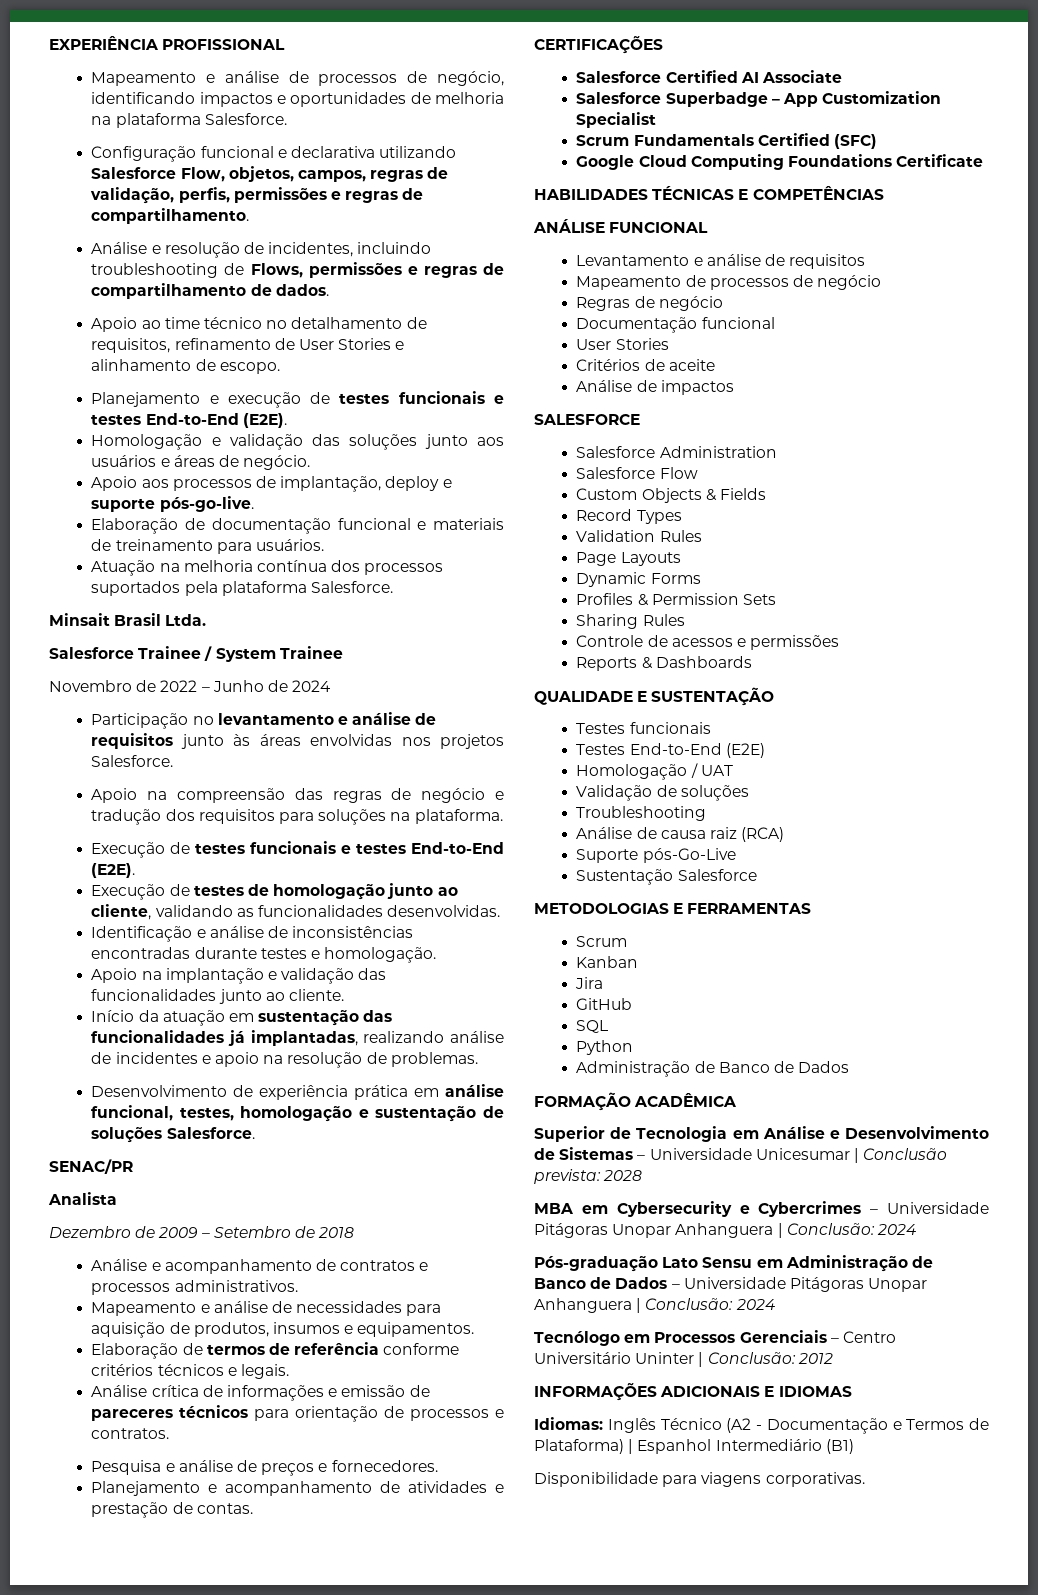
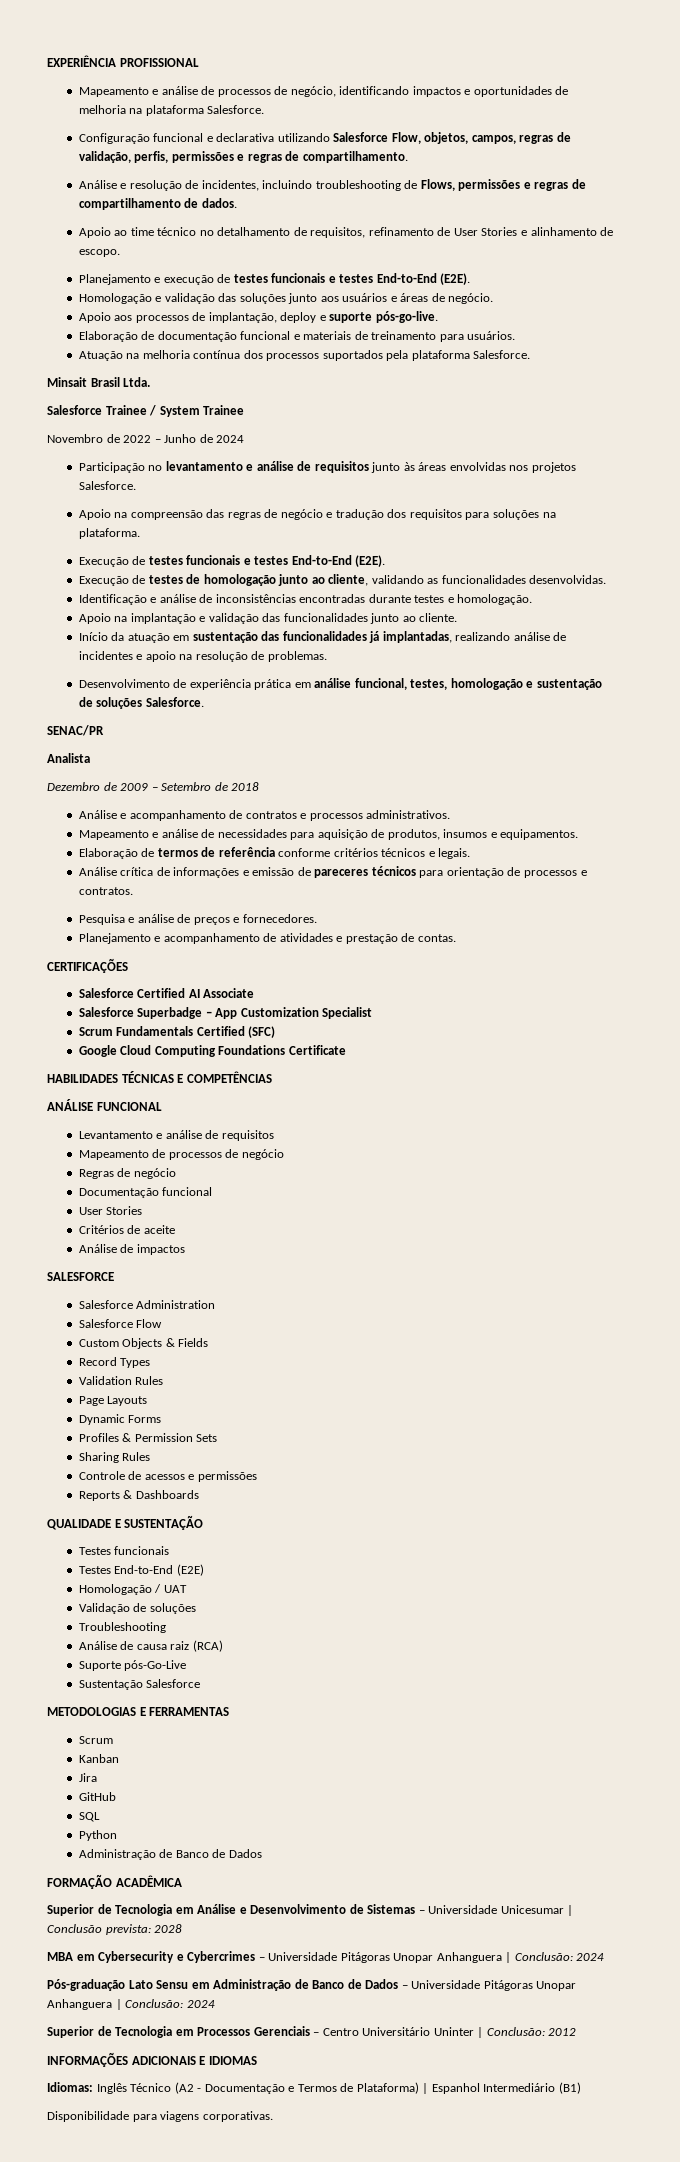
[534,1331,620,1346] Tecnólogo -> [47,2026,173,2038] Superior de Tecnologia

